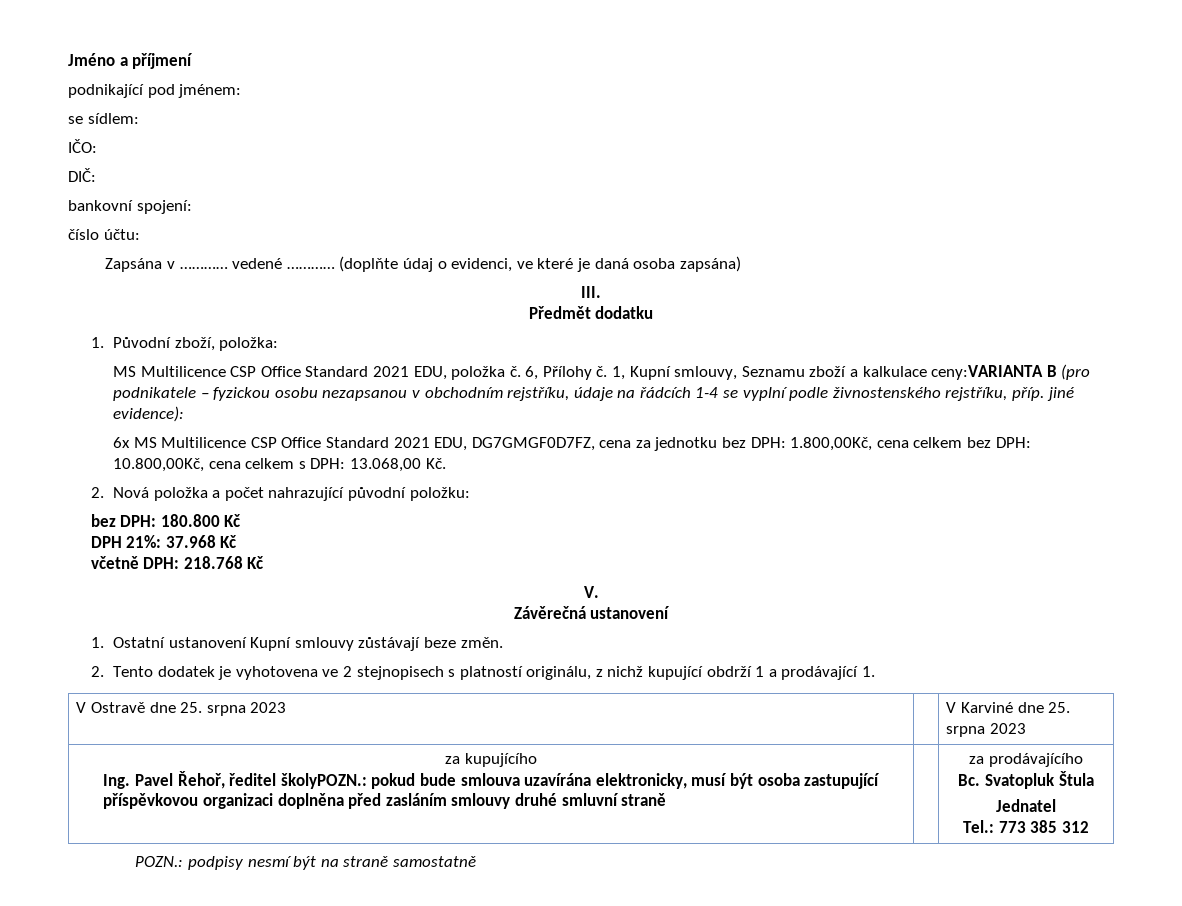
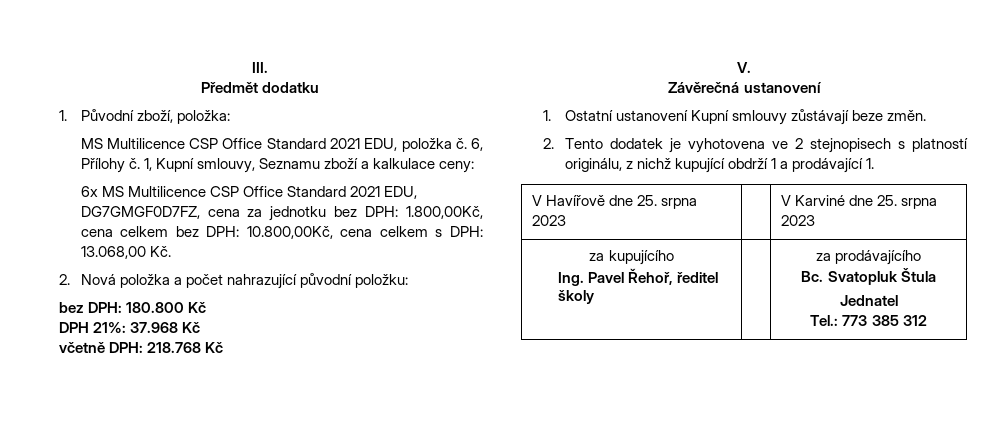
[68,53,194,69] [68,84,242,98] [68,113,139,124] [68,139,97,153] [68,168,96,182] [68,200,192,214] [68,229,140,240] [105,256,741,272] Jméno a příjmení // podnikající pod jménem: // se sídlem: // IČO: // DIČ: // bankovní spojení: // číslo účtu: // Zapsána v ………… vedené ………… (doplňte údaj o evidenci, ve které je daná osoba zapsána) // -> (252, 67) none
[931,364,1091,380] [112,387,1075,401] [112,406,184,422] ceny:VARIANTA B (pro podnikatele – fyzickou osobu nezapsanou v obchodním rejstříku, údaje na řádcích 1-4 se vyplní podle živnostenského rejstříku, příp. jiné evidence): -> [439,161,475,173] ceny:
[91,702,146,713] Ostravě -> [545,195,605,206] Havířově
[280,773,881,789] [103,793,667,809] školyPOZN.: pokud bude smlouva uzavírána elektronicky, musí být osoba zastupující příspěvkovou organizaci doplněna před zasláním smlouvy druhé smluvní straně -> [558,290,595,304] školy
[135,856,477,870] // POZN.: podpisy nesmí být na straně samostatně -> (927, 320) none

